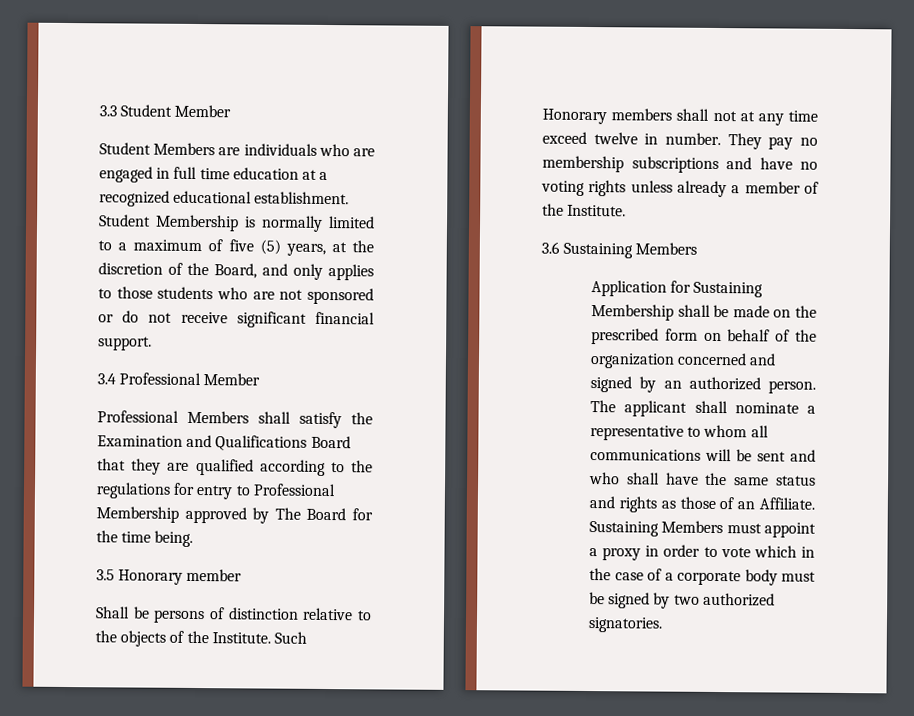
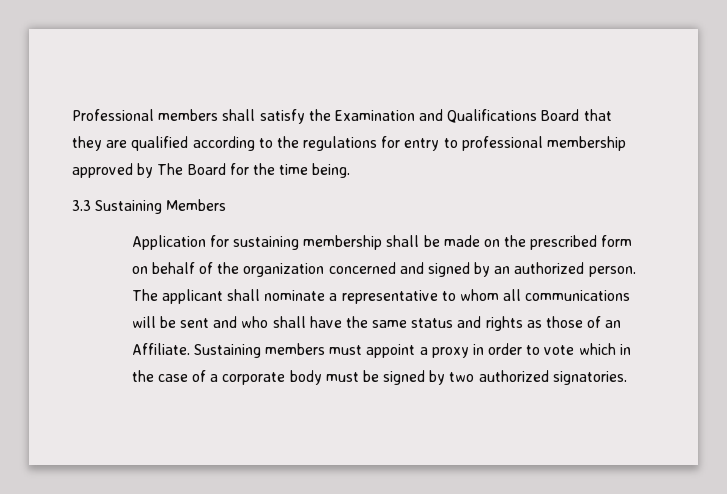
[99,104,232,118] [99,142,375,157] [99,166,329,183] [99,190,350,207] [99,214,375,232] [98,239,374,256] [98,262,374,281] [98,286,374,305] [98,310,375,328] [98,336,152,351] [97,372,261,386] [97,410,249,424] 3.3 Student Member // Student Members are individuals who are engaged in full time education at a recognized educational establishment. Student Membership is normally limited to a maximum of five (5) years, at the discretion of the Board, and only applies to those students who are not sponsored or do not receive significant financial support. // 3.4 Professional Member // Professional Members -> [72,109,219,121] Professional members
[252,483,336,497] [96,506,179,523] Professional Membership -> [461,136,627,151] professional membership
[96,568,243,585] [95,606,372,624] [95,630,307,647] [542,108,818,126] [542,131,818,150] [542,155,818,174] [541,180,819,198] [542,203,627,217] [541,241,560,254] 3.5 Honorary member // Shall be persons of distinction relative to the objects of the Institute. Such Honorary members shall not at any time exceed twelve in number. They pay no membership subscriptions and have no voting rights unless already a member of the Institute. // 3.6 -> [72,200,91,211] 3.3
[693,281,764,298] [591,304,675,321] Sustaining Membership -> [233,235,383,250] sustaining membership
[661,520,724,534] Members -> [265,343,326,355] members

